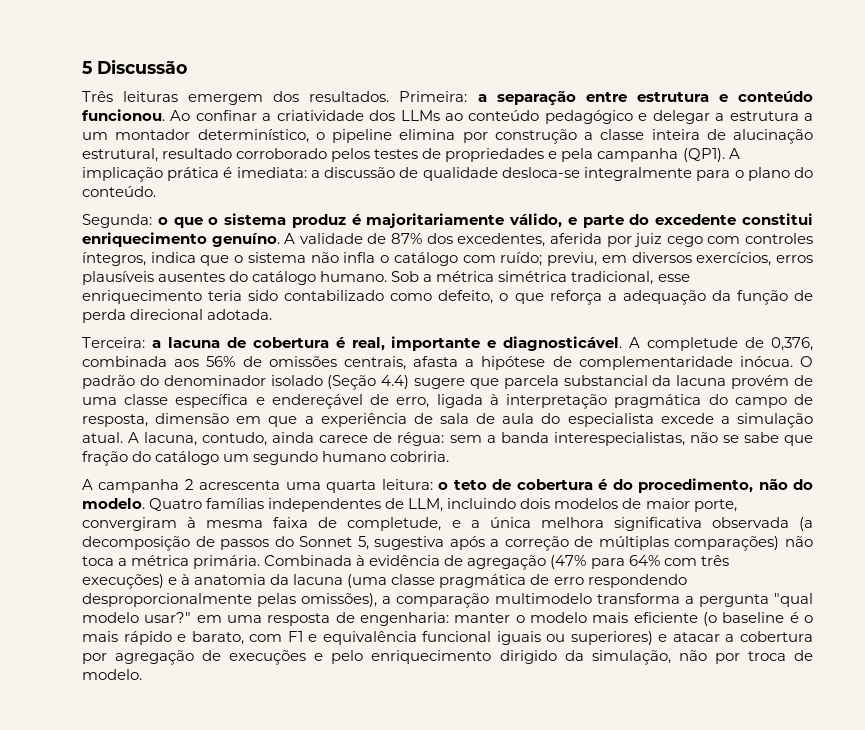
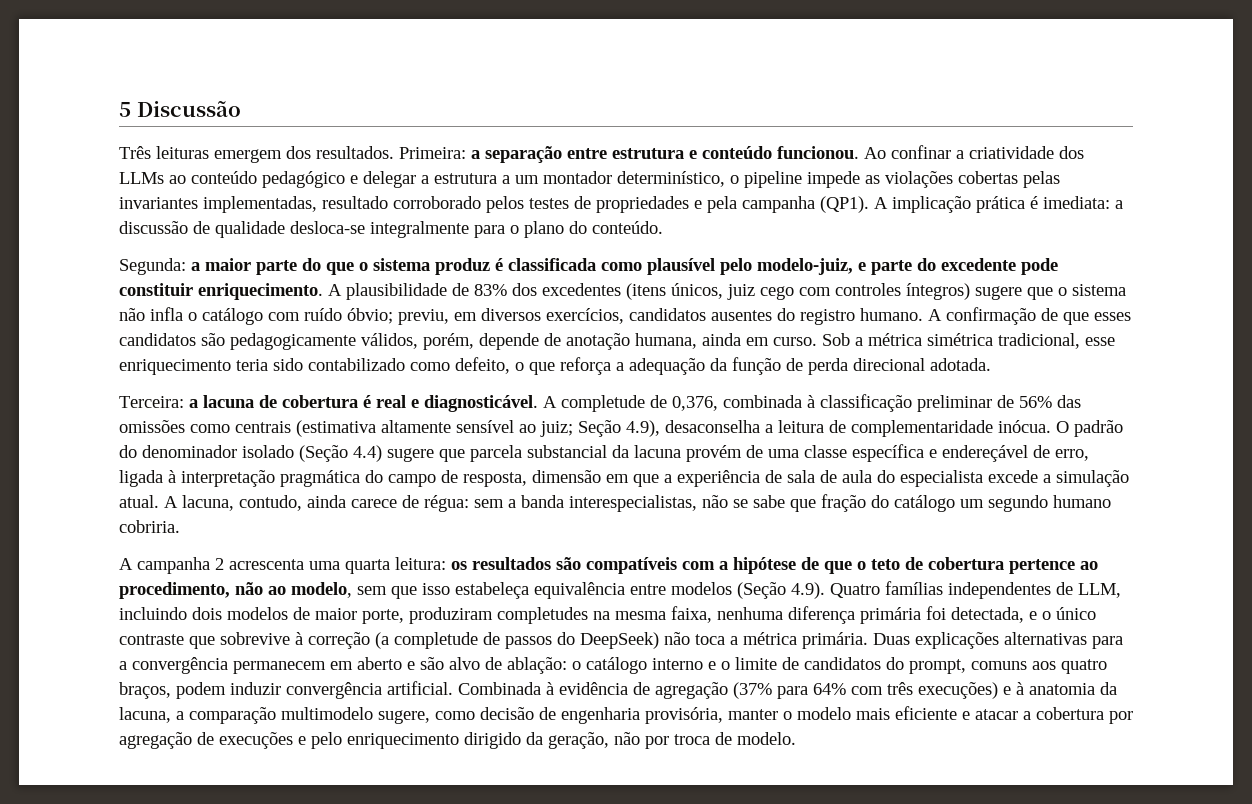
[399,129,813,144] [82,148,158,162] elimina por construção a classe inteira de alucinação estrutural, -> [807,171,1060,188] [119,196,317,213] impede as violações cobertas pelas invariantes implementadas,
[157,217,168,225] o -> [191,258,321,275] a maior parte do
[366,213,813,228] [82,232,632,247] majoritariamente válido, e parte do excedente constitui enriquecimento genuíno. A validade de 87% dos excedentes, aferida por -> [508,258,1058,275] [119,283,723,300] classificada como plausível pelo modelo-juiz, e parte do excedente pode constituir enriquecimento. A plausibilidade de 83% dos excedentes (itens únicos,
[82,252,196,266] íntegros, indica -> [906,283,1022,300] íntegros) sugere
[500,252,543,266] ruído; -> [304,308,393,324] ruído óbvio;
[776,255,814,263] [82,271,388,285] erros plausíveis ausentes do catálogo humano. -> [629,307,1131,325] [119,333,817,350] candidatos ausentes do registro humano. A confirmação de que esses candidatos são pedagogicamente válidos, porém, depende de anotação humana, ainda em curso.
[351,336,481,351] real, importante -> [376,395,406,408] real
[174,356,546,370] aos 56% de omissões centrais, afasta a hipótese -> [807,394,1081,412] [119,420,824,437] à classificação preliminar de 56% das omissões como centrais (estimativa altamente sensível ao juiz; Seção 4.9), desaconselha a leitura
[438,478,813,493] [82,498,145,509] o teto de cobertura é do procedimento, não do modelo. -> [451,557,1098,574] [119,582,825,599] os resultados são compatíveis com a hipótese de que o teto de cobertura pertence ao procedimento, não ao modelo, sem que isso estabeleça equivalência entre modelos (Seção 4.9).
[82,517,814,531] [82,536,780,551] convergiram à mesma faixa de completude, e a única melhora significativa observada (a decomposição de passos do Sonnet 5, sugestiva após a correção de múltiplas comparações) -> [409,606,1096,624] [119,632,659,649] produziram completudes na mesma faixa, nenhuma diferença primária foi detectada, e o único contraste que sobrevive à correção (a completude de passos do DeepSeek)
(261, 562) none -> [873,632,1123,649] [119,657,1107,674] [119,681,453,699] Duas explicações alternativas para a convergência permanecem em aberto e são alvo de ablação: o catálogo interno e o limite de candidatos do prompt, comuns aos quatro braços, podem induzir convergência artificial.
[550,555,587,569] (47% -> [733,682,772,699] (37%
[293,574,687,588] [82,593,813,608] [82,612,450,626] lacuna (uma classe pragmática de erro respondendo desproporcionalmente pelas omissões), a comparação multimodelo transforma a pergunta "qual modelo usar?" em uma resposta de engenharia: -> [119,707,723,724] lacuna, a comparação multimodelo sugere, como decisão de engenharia provisória,
[703,612,814,626] [82,631,653,645] (o baseline é o mais rápido e barato, com F1 e equivalência funcional iguais ou superiores) -> (957, 713) none
[591,650,671,665] simulação, -> [548,732,609,749] geração,

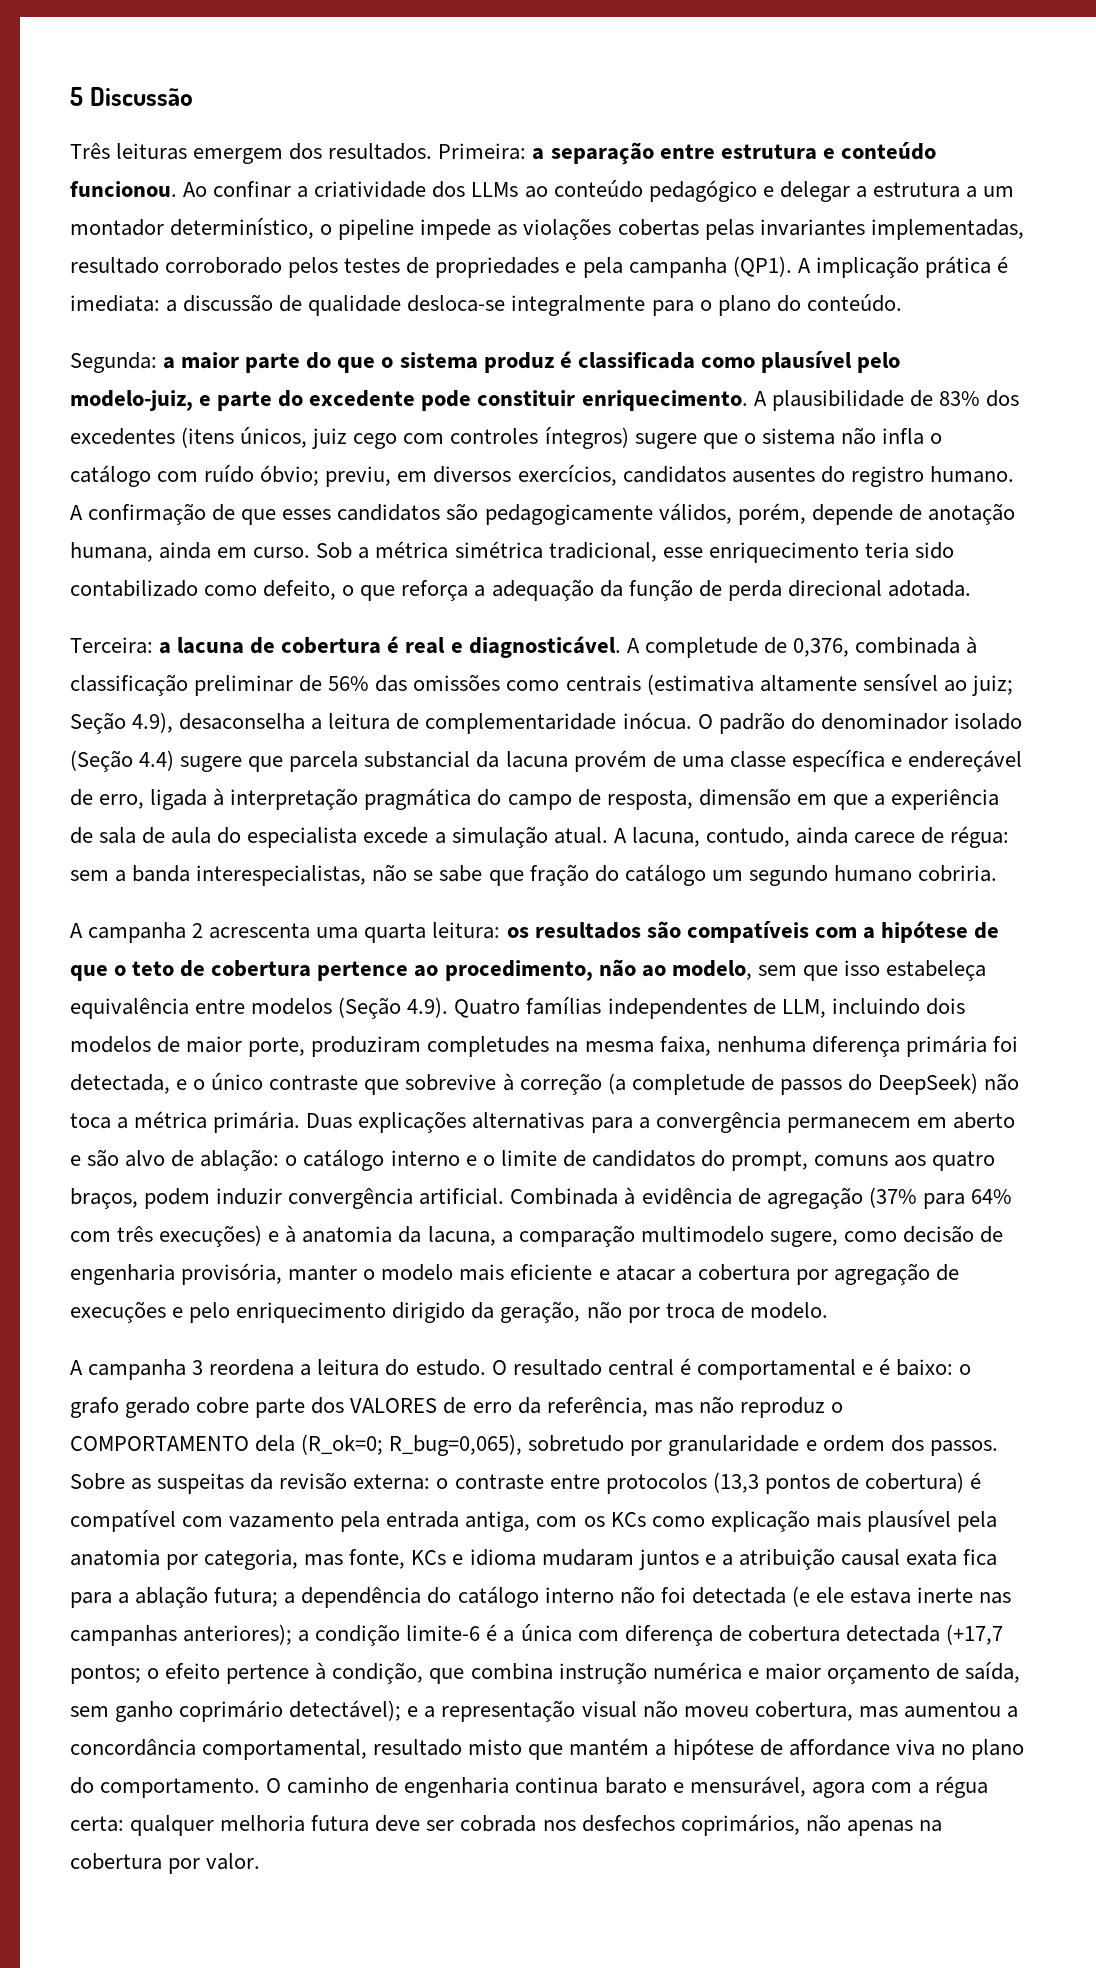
(796, 738) none -> [70,1358,972,1380] [70,1396,843,1418] [70,1434,998,1456] [70,1472,982,1494] [70,1510,997,1532] [70,1548,998,1570] [70,1586,1012,1608] [70,1624,1003,1646] [70,1662,1021,1684] [70,1700,1018,1722] [70,1738,1024,1760] [70,1776,988,1798] [70,1814,942,1836] [70,1853,261,1874] // A campanha 3 reordena a leitura do estudo. O resultado central é comportamental e é baixo: o grafo gerado cobre parte dos VALORES de erro da referência, mas não reproduz o COMPORTAMENTO dela (R_ok=0; R_bug=0,065), sobretudo por granularidade e ordem dos passos. Sobre as suspeitas da revisão externa: o contraste entre protocolos (13,3 pontos de cobertura) é compatível com vazamento pela entrada antiga, com os KCs como explicação mais plausível pela anatomia por categoria, mas fonte, KCs e idioma mudaram juntos e a atribuição causal exata fica para a ablação futura; a dependência do catálogo interno não foi detectada (e ele estava inerte nas campanhas anteriores); a condição limite-6 é a única com diferença de cobertura detectada (+17,7 pontos; o efeito pertence à condição, que combina instrução numérica e maior orçamento de saída, sem ganho coprimário detectável); e a representação visual não moveu cobertura, mas aumentou a concordância comportamental, resultado misto que mantém a hipótese de affordance viva no plano do comportamento. O caminho de engenharia continua barato e mensurável, agora com a régua certa: qualquer melhoria futura deve ser cobrada nos desfechos coprimários, não apenas na cobertura por valor.

